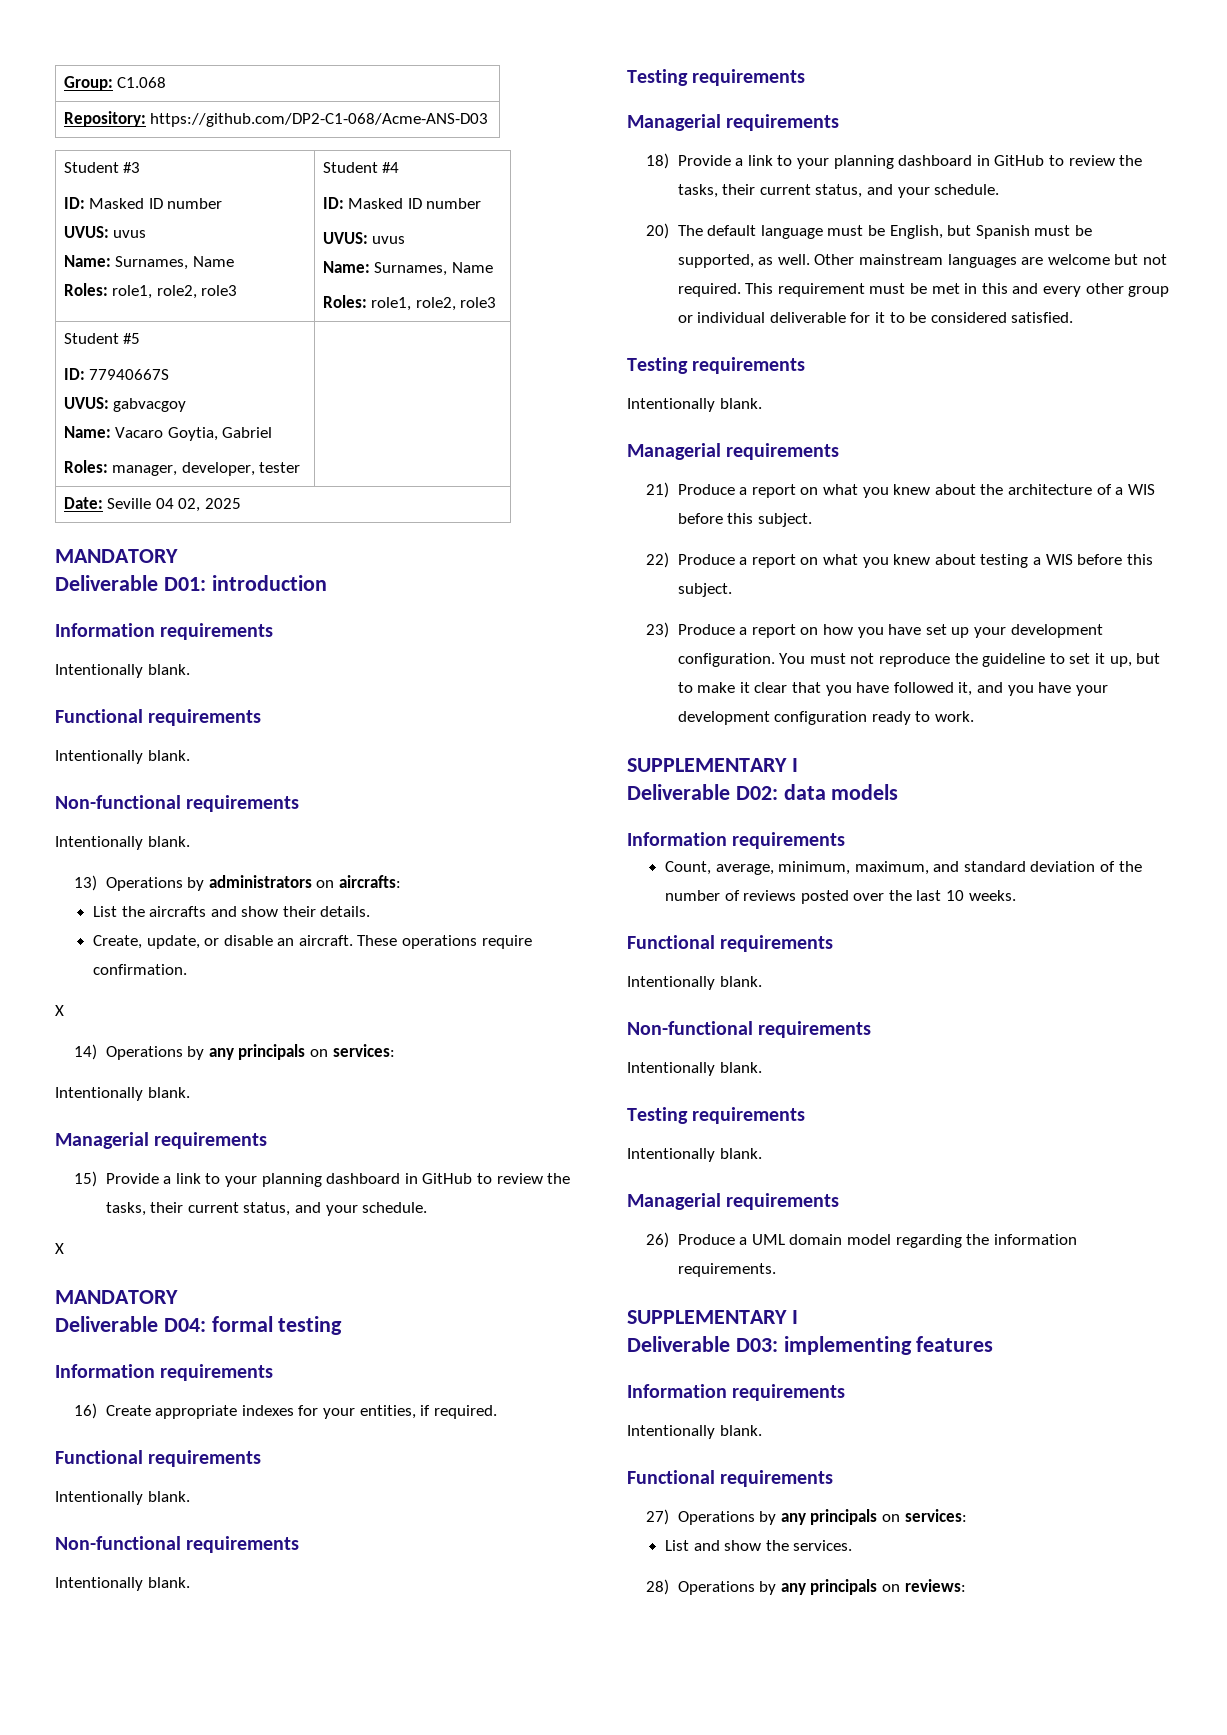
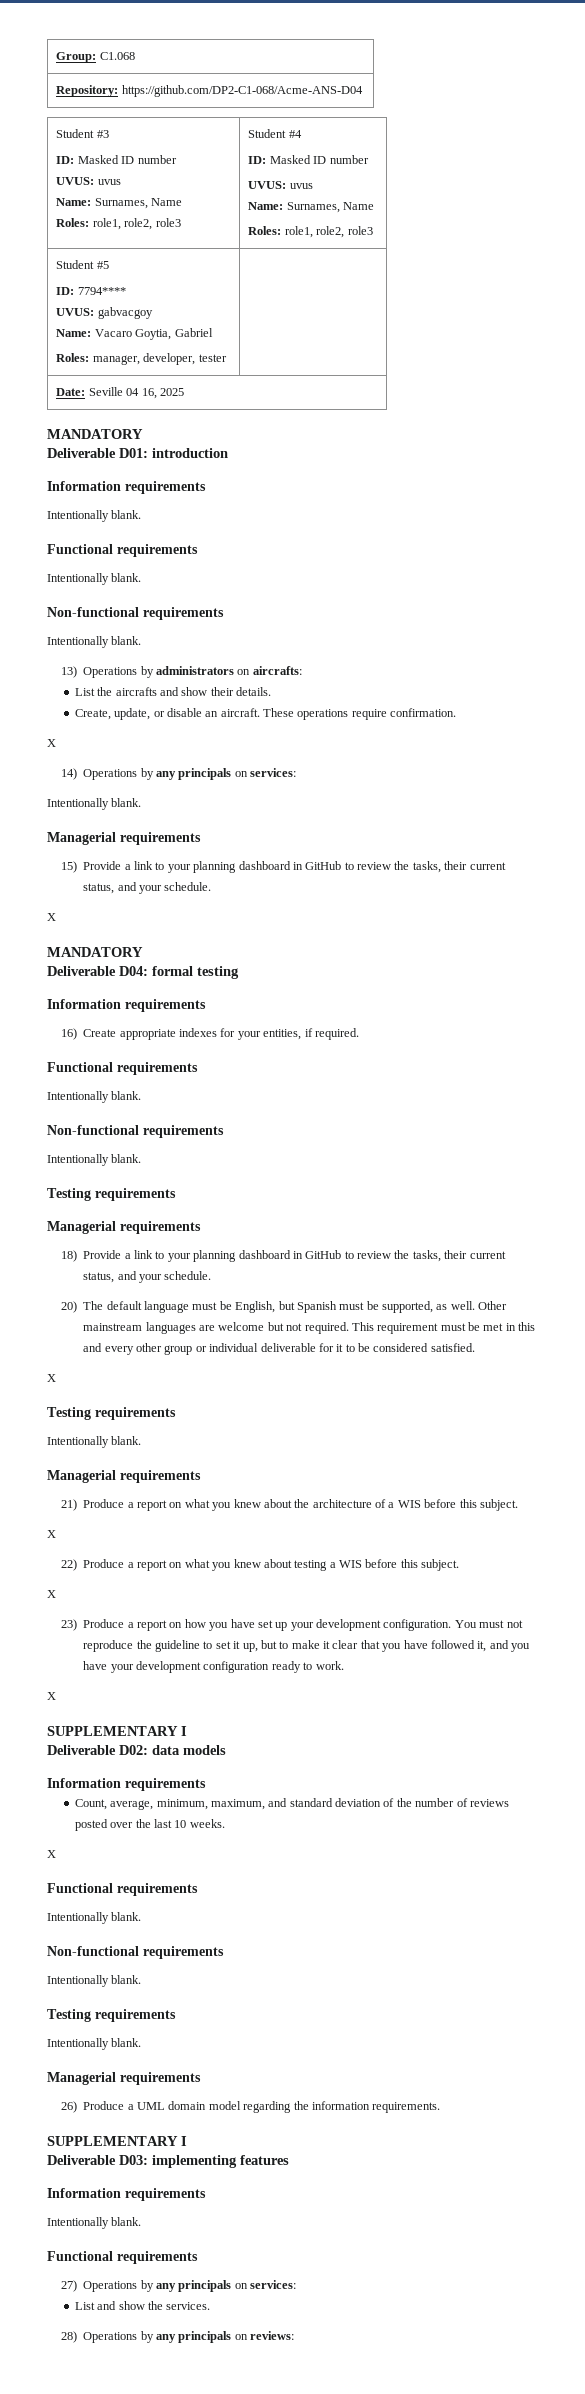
[150,113,489,127] https://github.com/DP2-C1-068/Acme-ANS-D03 -> [121,85,363,97] https://github.com/DP2-C1-068/Acme-ANS-D04
[89,369,170,380] 77940667S -> [77,287,126,295] 7794****
[178,498,201,512] 02, -> [141,388,157,399] 16,
(1074, 317) none -> [47,1374,56,1382] // X
(812, 520) none -> [47,1530,56,1538] // X
(732, 590) none -> [47,1590,56,1598] // X
(975, 716) none -> [47,1692,56,1700] // X
(1016, 895) none -> [47,1850,56,1858] // X

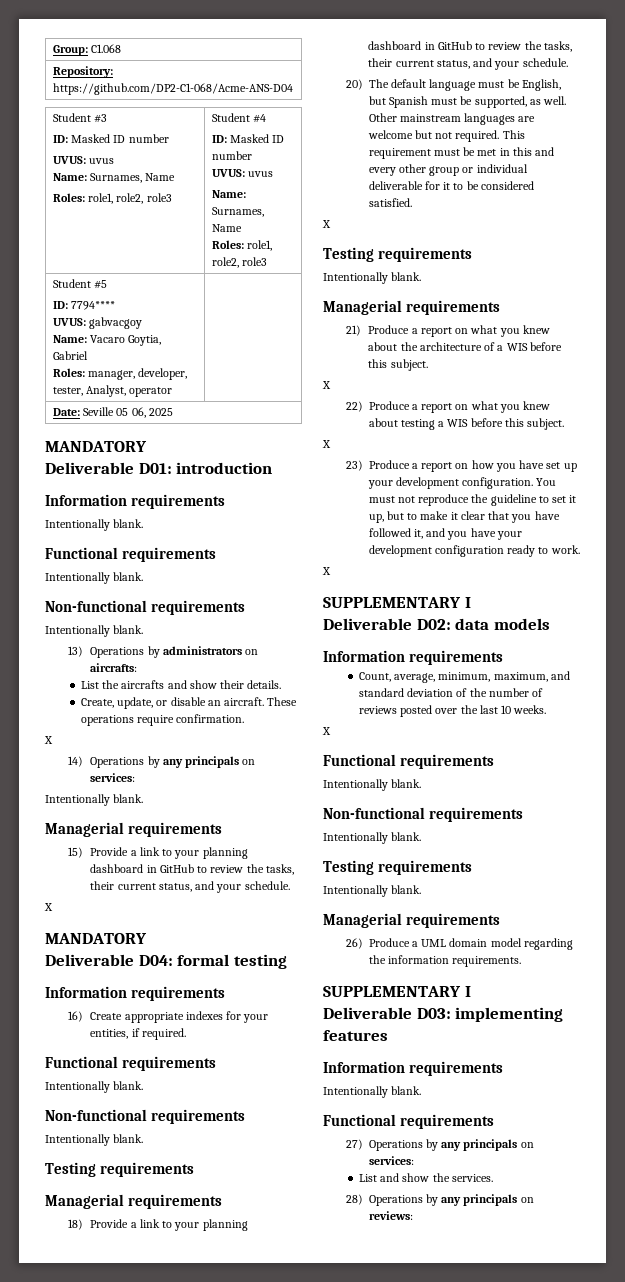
[198,354,227,362] tester -> [52,385,173,397] tester, Analyst, operator
[126,388,157,399] 04 16, -> [116,407,146,418] 05 06,

